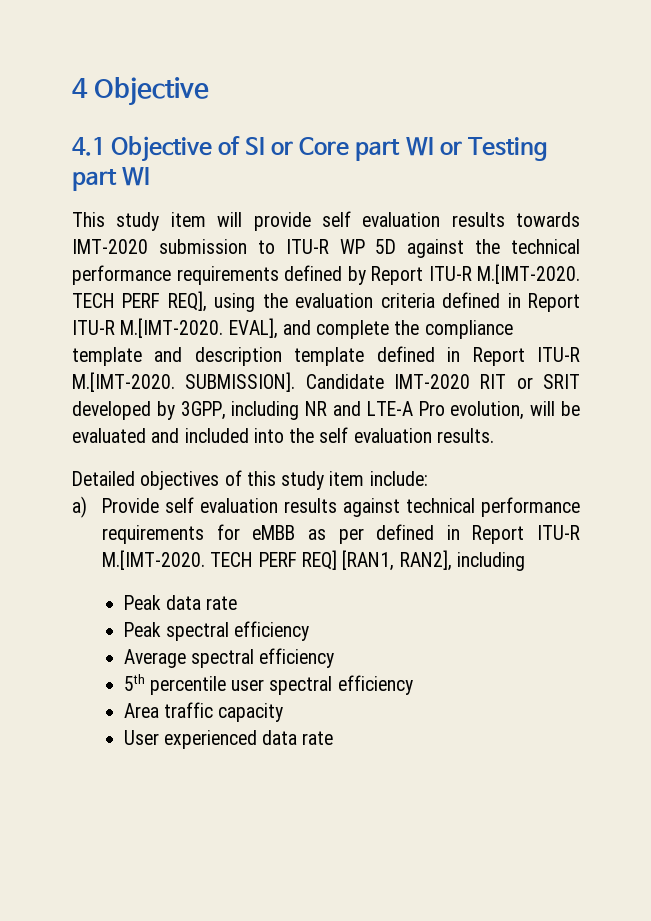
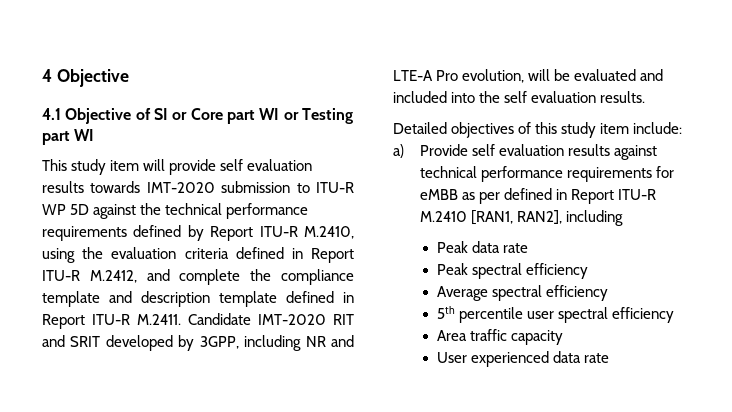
[477,264,580,284] [72,291,207,312] M.[IMT-2020. TECH PERF REQ], -> [304,226,354,239] M.2410,
[120,318,278,339] M.[IMT-2020. EVAL], -> [89,270,137,283] M.2412,
[72,372,296,392] M.[IMT-2020. SUBMISSION]. -> [137,314,181,325] M.2411.
[516,377,533,389] or -> [42,335,65,347] and
[102,550,337,570] M.[IMT-2020. TECH PERF REQ] -> [420,211,468,222] M.2410

